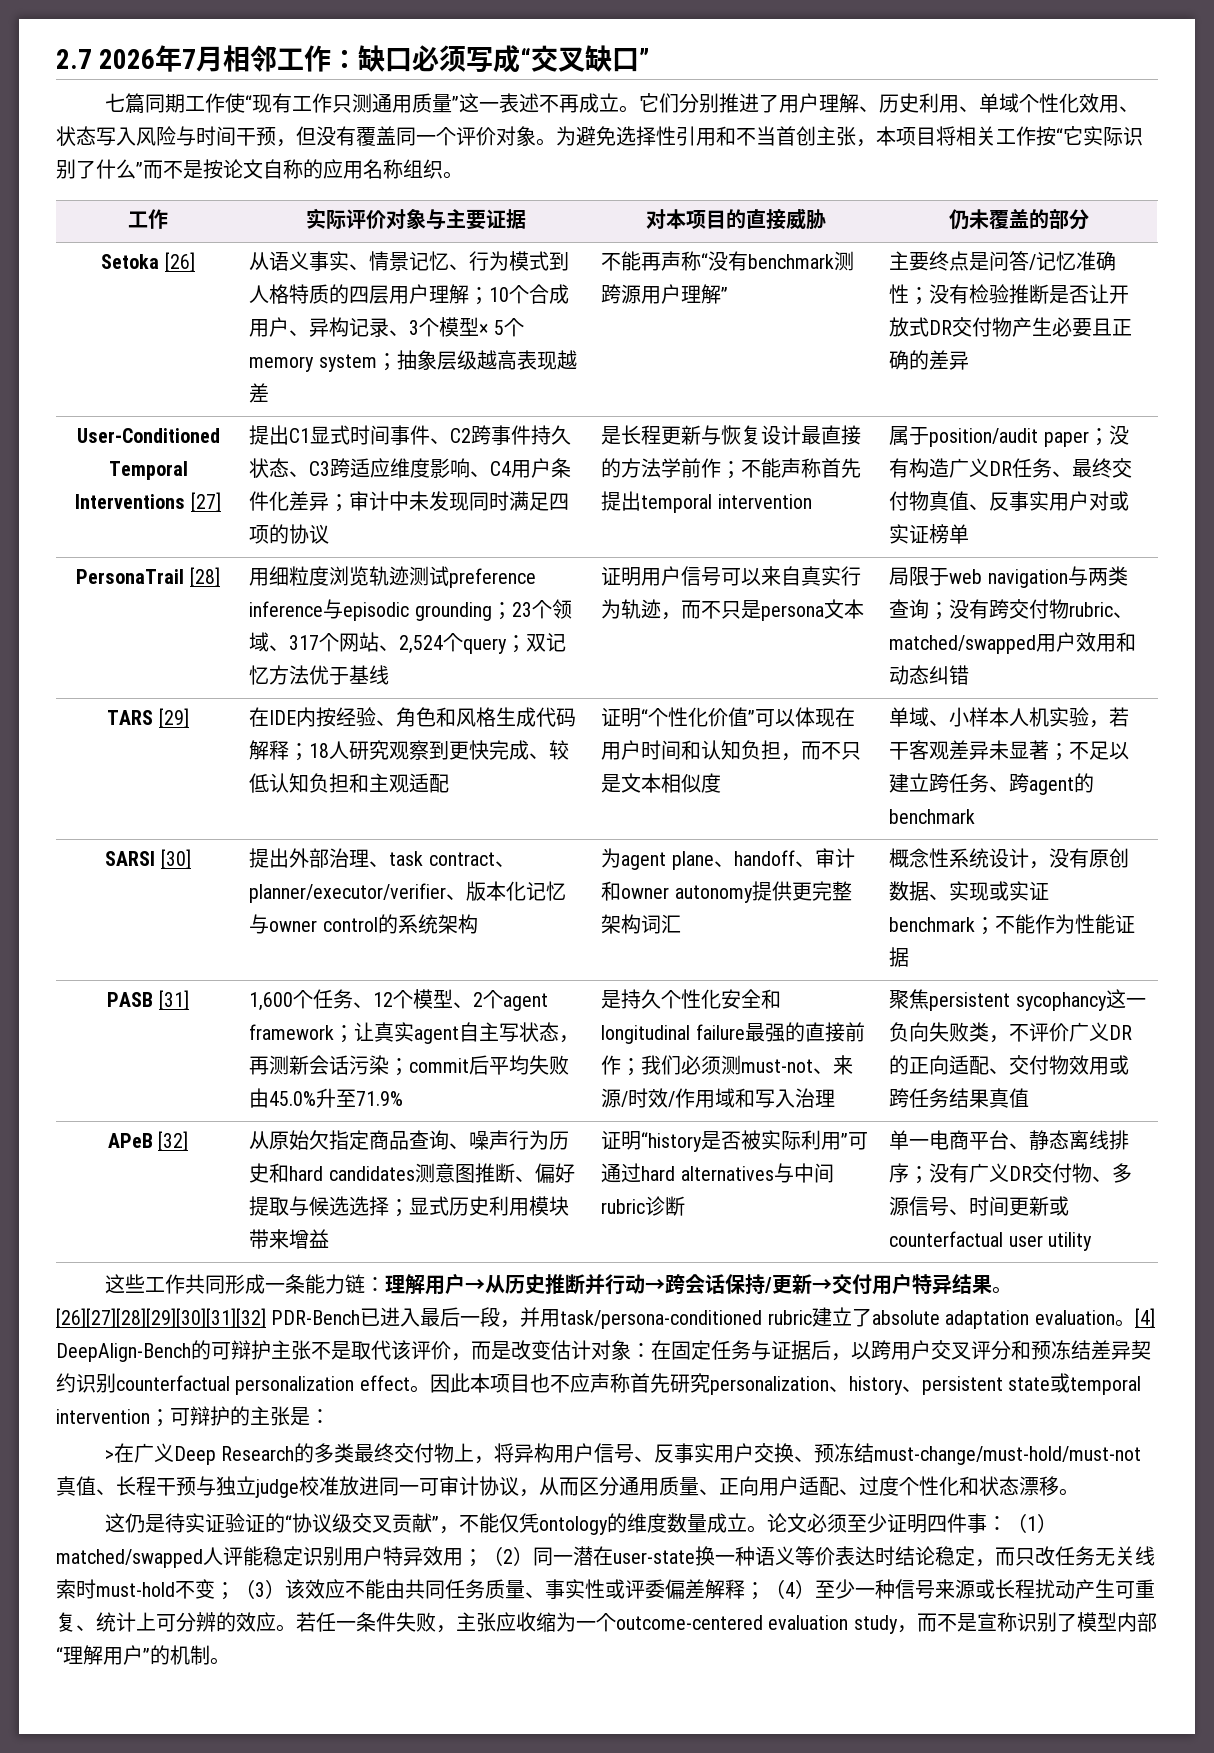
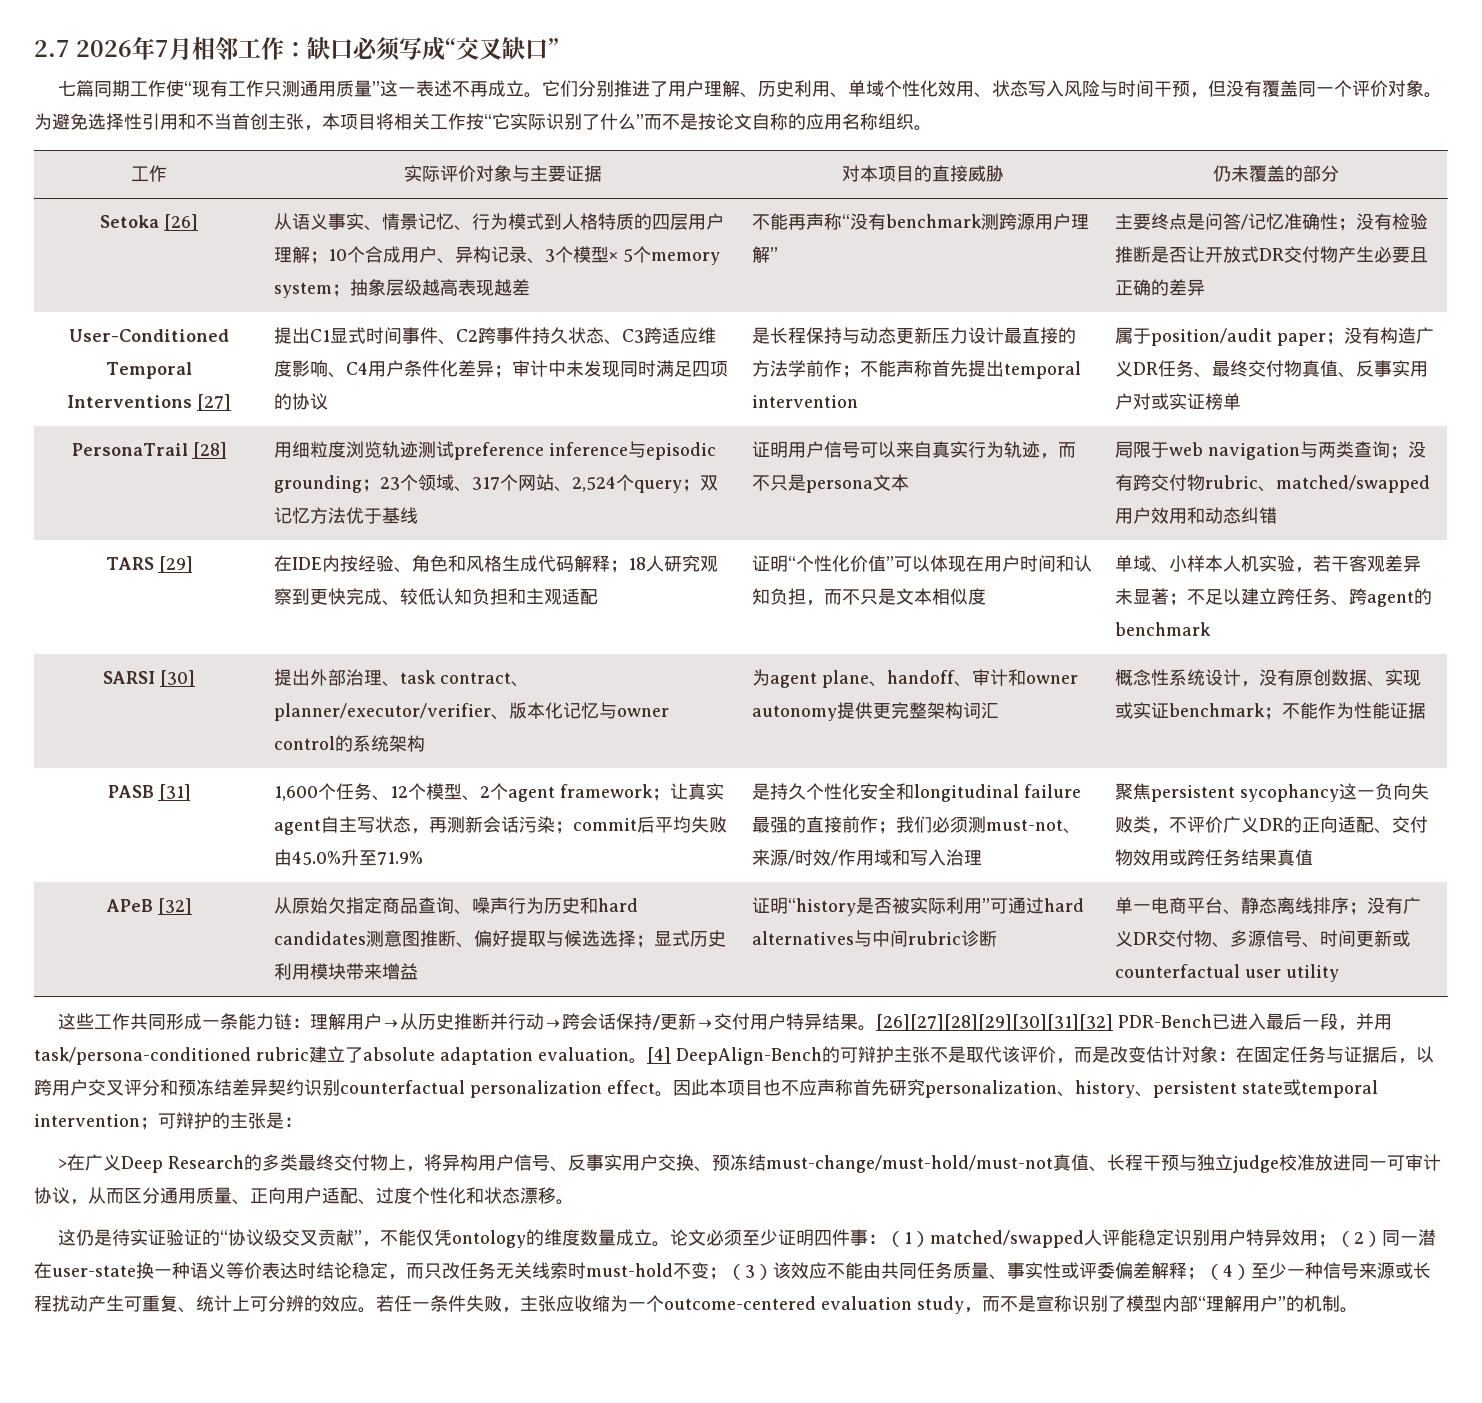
[661,425,762,445] 更新与恢复 -> [806,327,969,344] 保持与动态更新压力

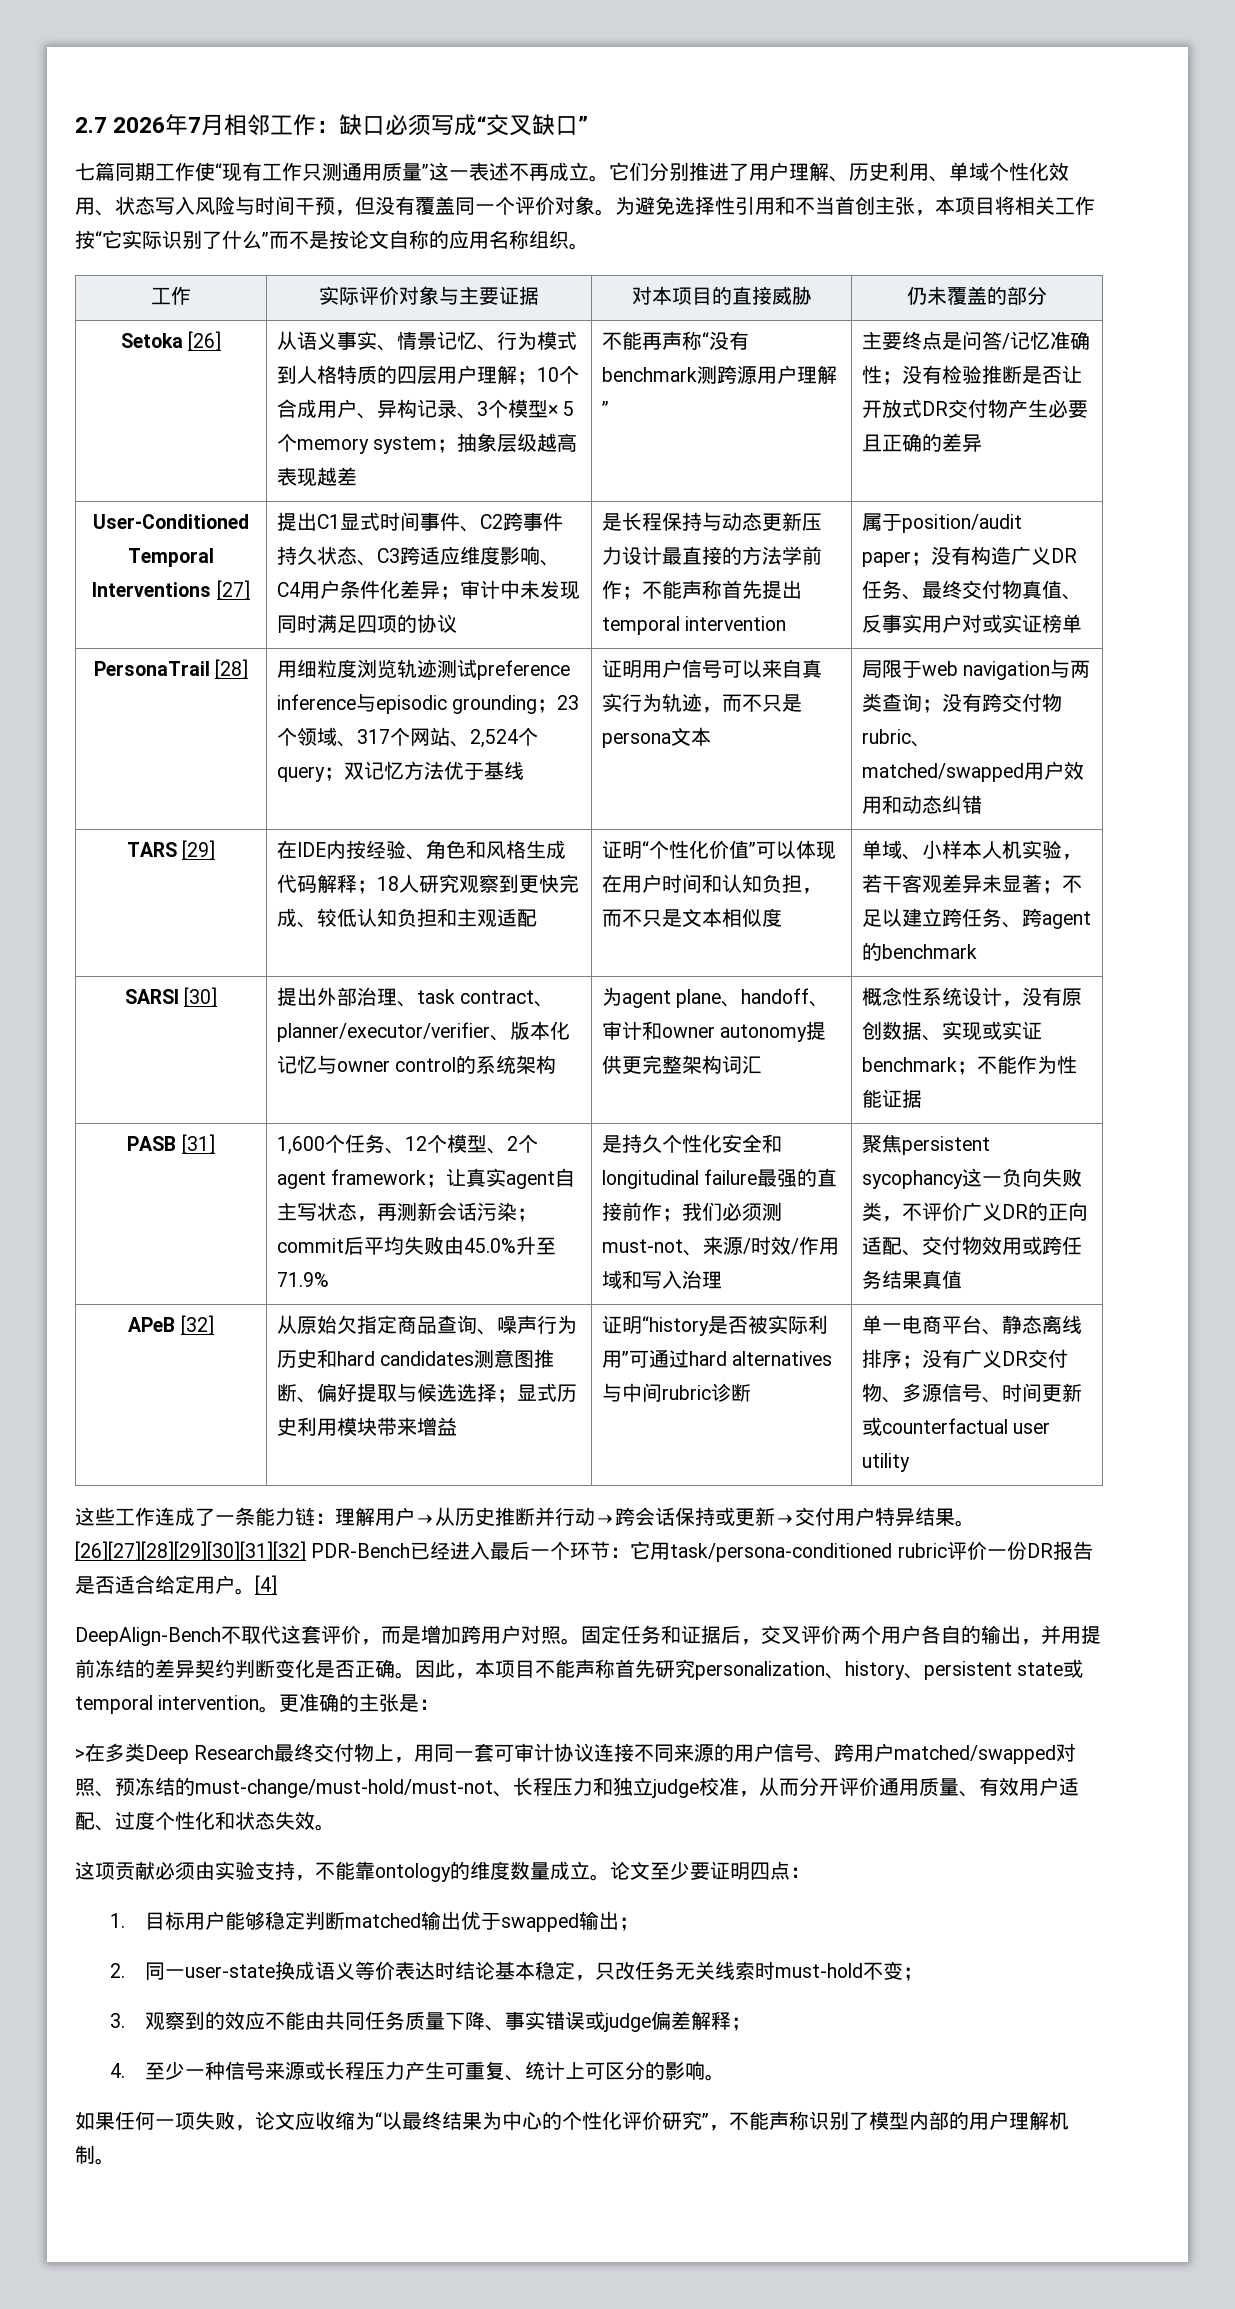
[129,1013,202,1030] 共同形成 -> [155,1507,215,1526] 连成了
[651,1015,660,1030] / -> [715,1507,735,1526] 或
(1230, 1022) none -> [430,1541,451,1560] 经
[1319,1013,1392,1031] [34,1046,1254,1065] 段，并用task/persona-conditioned rubric建立了absolute adaptation evaluation。[4] DeepAlign-Bench的可辩护主张不是取代该评价，而是改变估计对象：在 -> [550,1541,1093,1562] [75,1575,277,1595] [75,1625,581,1646] 个环节：它用task/persona-conditioned rubric评价一份DR报告是否适合给定用户。[4] // DeepAlign-Bench不取代这套评价，而是增加跨用户对照。
[1326,1046,1344,1063] 与 -> [661,1625,681,1644] 和
[1416,1046,1434,1063] [34,1079,817,1098] 以跨用户交叉评分和预冻结差异契约识别counterfactual personalization effect。因此本项目也不应 -> [761,1625,1101,1645] [75,1659,575,1679] 交叉评价两个用户各自的输出，并用提前冻结的差异契约判断变化是否正确。因此，本项目不能
[140,1112,212,1130] ；可辩护 -> [259,1693,340,1713] 。更准确
[84,1154,121,1171] 广义 -> [105,1743,145,1762] 多类
[243,1154,298,1171] 的多类 -> (275, 1752) none
[423,1154,1441,1173] [34,1187,160,1205] 将异构用户信号、反事实用户交换、预冻结must-change/must-hold/must-not真值、长程干预与独立judge校准放进同一可审计协议，从而区分 -> [414,1743,1077,1764] [75,1777,879,1798] 用同一套可审计协议连接不同来源的用户信号、跨用户matched/swapped对照、预冻结的must-change/must-hold/must-not、长程压力和独立judge校准，从而分开评价
[250,1187,286,1204] 正向 -> [979,1777,1019,1796] 有效
[520,1187,556,1204] 漂移 -> [275,1811,315,1830] 失效
[75,1229,452,1247] 仍是待实证验证的“协议级交叉贡献”，不能仅凭 -> [95,1861,375,1881] 项贡献必须由实验支持，不能靠
[705,1229,1436,1248] [34,1262,190,1279] 必须至少证明四件事：（1）matched/swapped人评能稳定识别用户特异效用；（2）同一潜在user-state换一种 -> [650,1861,810,1880] [110,1911,640,1932] [110,1961,316,1980] 至少要证明四点： // 1.目标用户能够稳定判断matched输出优于swapped输出； // 2.同一user-state换成
[352,1262,424,1280] 稳定，而 -> [495,1961,596,1981] 基本稳定，
[727,1262,791,1280] （3）该 -> [110,2011,226,2030] // 3.观察到的
[989,1262,1115,1280] 、事实性或评委 -> [445,2011,652,2032] 下降、事实错误或judge
[1205,1264,1251,1280] （4） -> [110,2063,126,2078] // 4.
[52,1295,88,1312] 扰动 -> [365,2061,406,2080] 压力
[268,1295,1304,1314] 分辨的效应。若任一条件失败，主张应收缩为一个outcome-centered evaluation study，而不是宣称识别了模型内部“理解用户”的 -> [605,2061,726,2081] [75,2111,1049,2131] 区分的影响。 // 如果任何一项失败，论文应收缩为“以最终结果为中心的个性化评价研究”，不能声称识别了模型内部的用户理解

